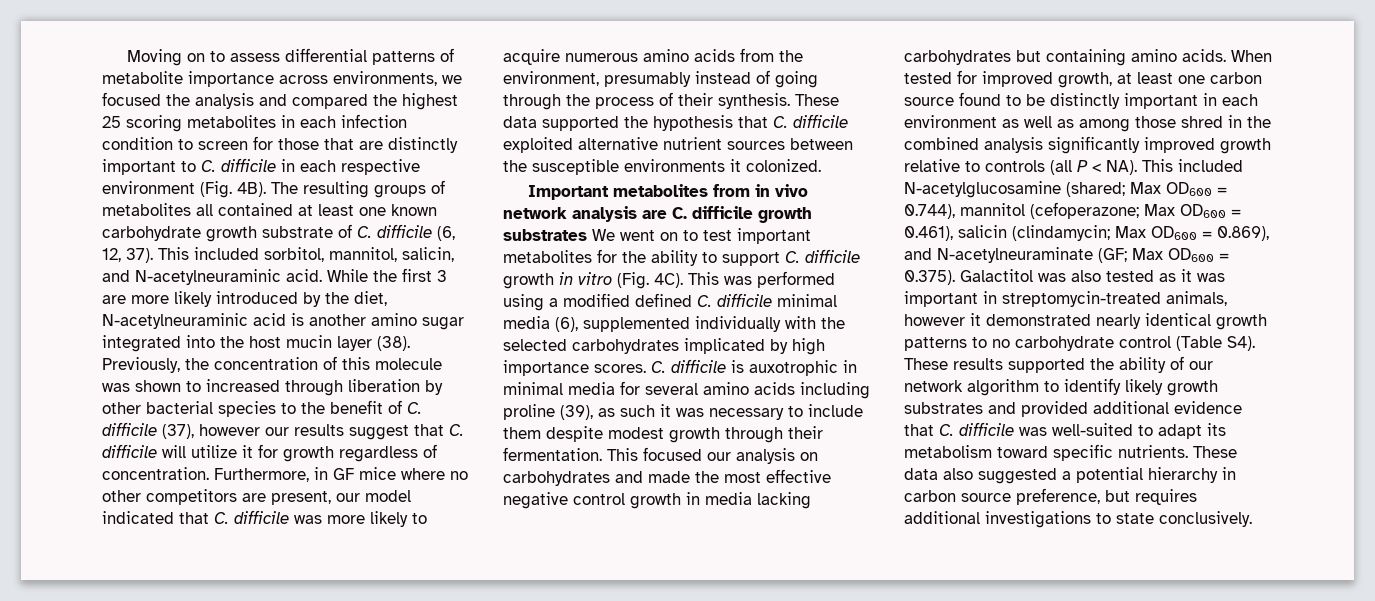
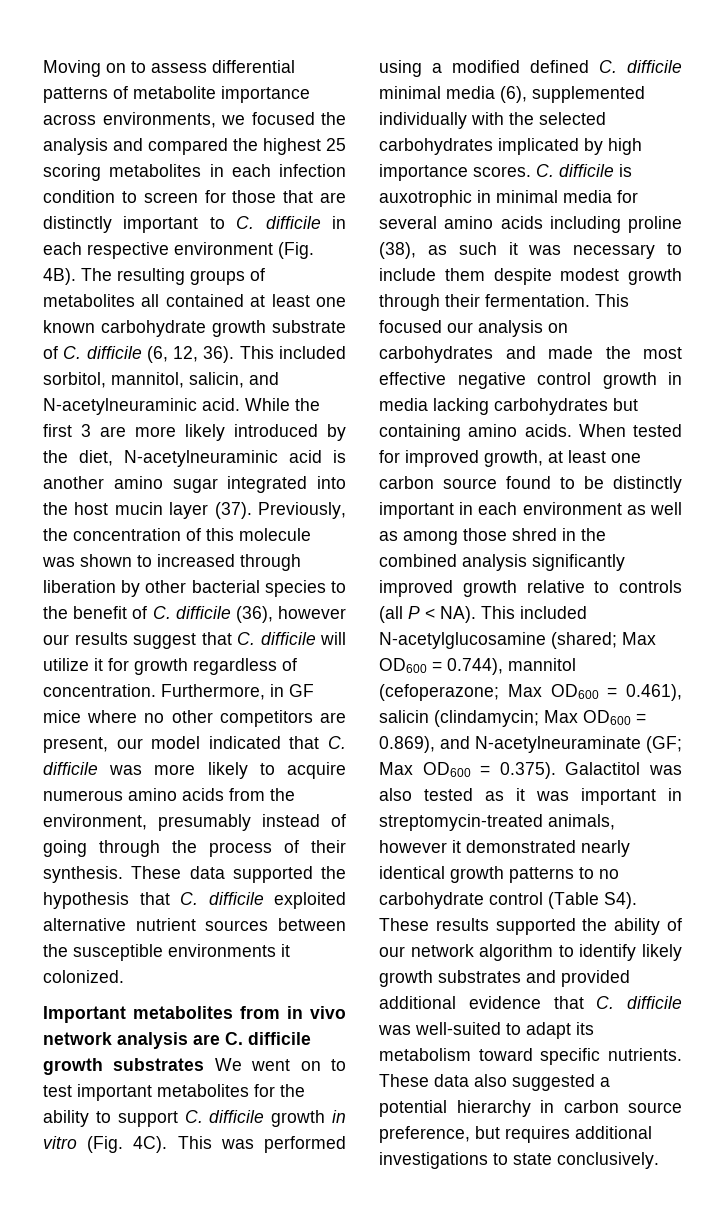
[126,248,153,263] 37). -> [203,346,235,363] 36).
[377,336,410,351] (38). -> [214,502,252,519] (37).
[162,424,194,439] (37), -> [235,606,273,623] (36),
[560,405,593,420] (39), -> [379,242,416,259] (38),

